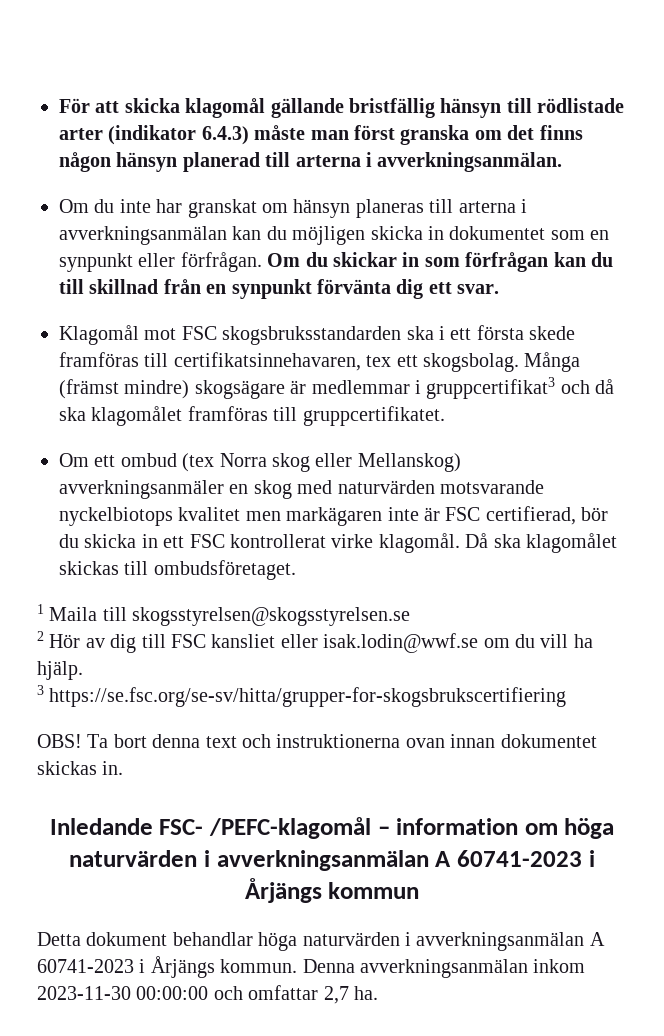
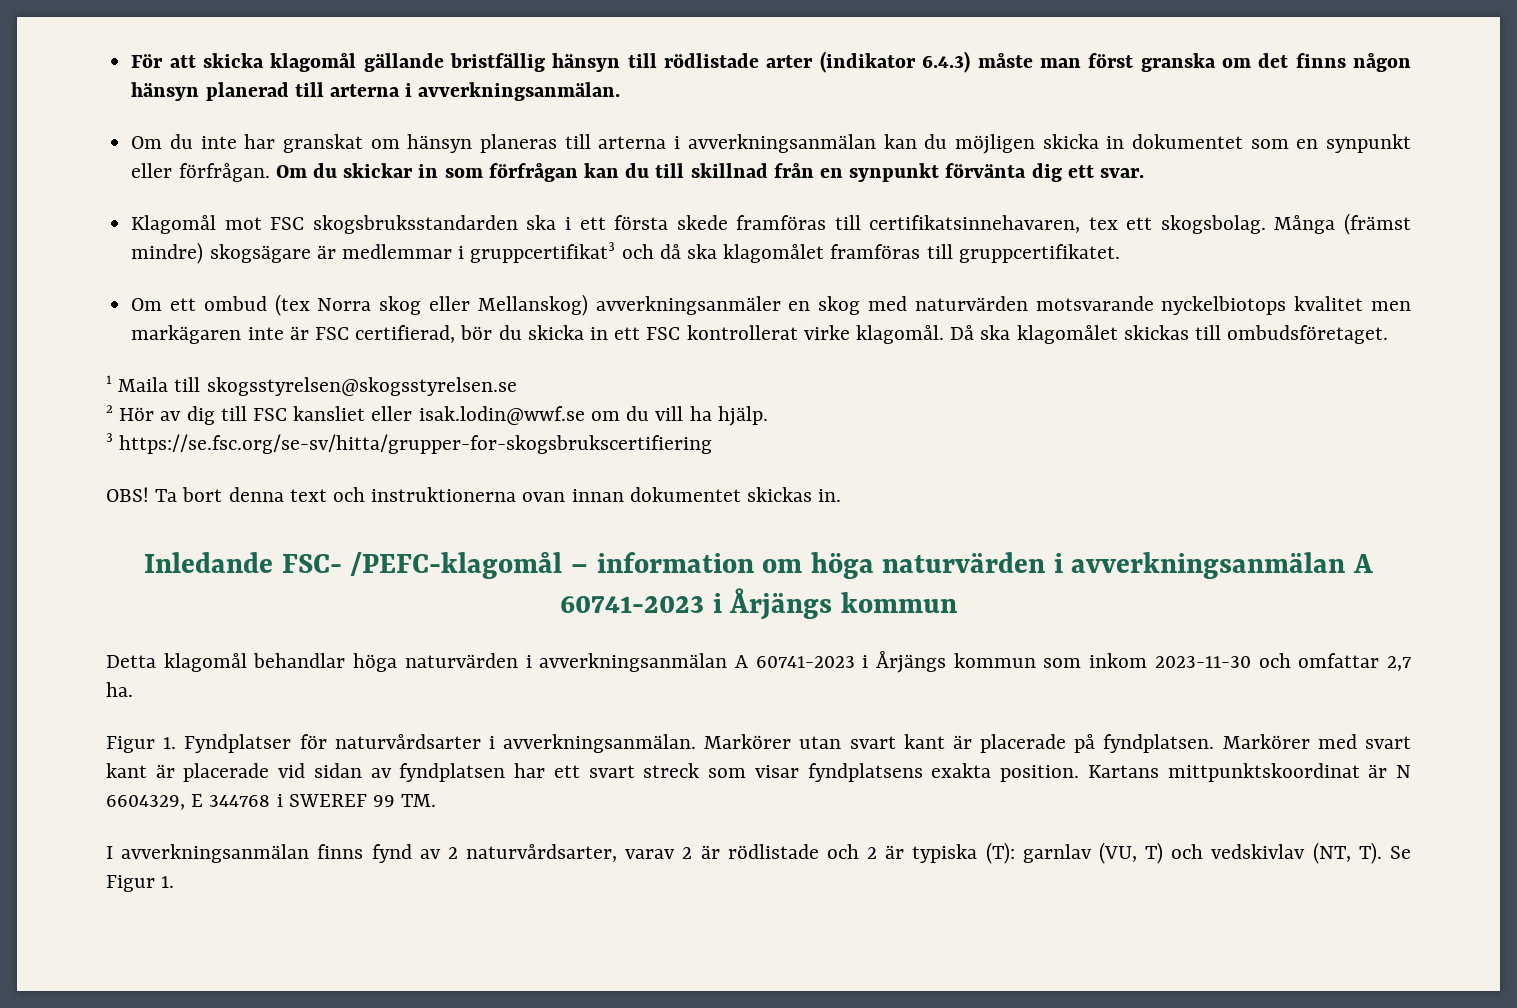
[86,932,168,946] dokument -> [163,653,247,672] klagomål
[220,959,528,978] kommun. Denna avverkningsanmälan -> [953,653,1082,668] kommun som
[136,986,209,1000] 00:00:00 -> (1251, 662) none
(378, 993) none -> [106,734,1411,753] [106,763,1411,782] [106,794,437,810] [106,842,1411,864] [106,875,175,892] // Figur 1. Fyndplatser för naturvårdsarter i avverkningsanmälan. Markörer utan svart kant är placerade på fyndplatsen. Markörer med svart kant är placerade vid sidan av fyndplatsen har ett svart streck som visar fyndplatsens exakta position. Kartans mittpunktskoordinat är N 6604329, E 344768 i SWEREF 99 TM. // I avverkningsanmälan finns fynd av 2 naturvårdsarter, varav 2 är rödlistade och 2 är typiska (T): garnlav (VU, T) och vedskivlav (NT, T). Se Figur 1.

